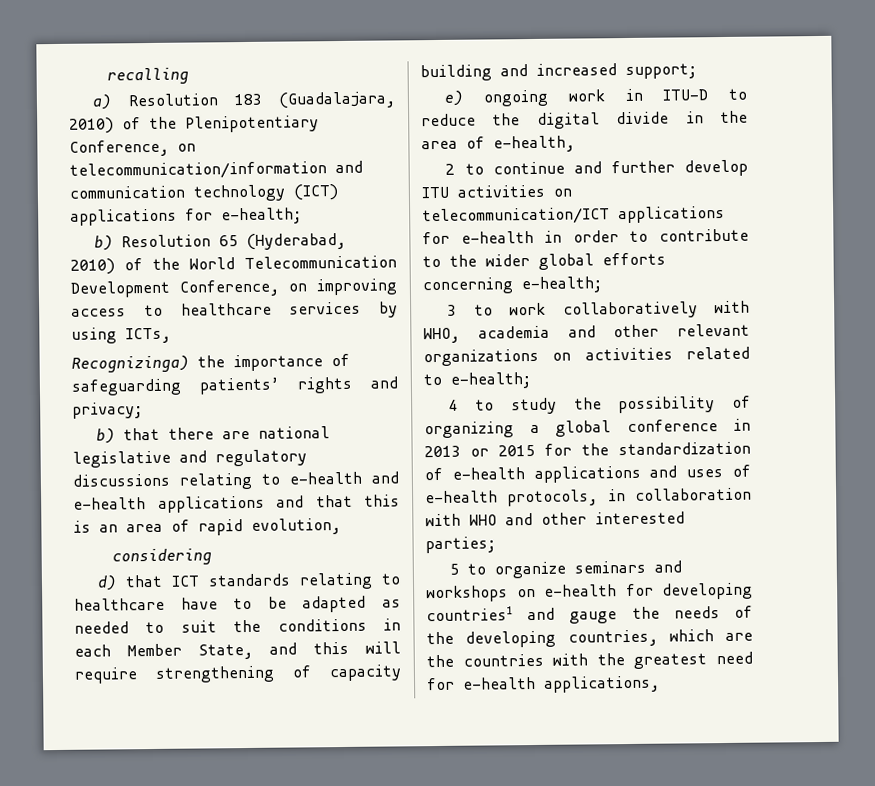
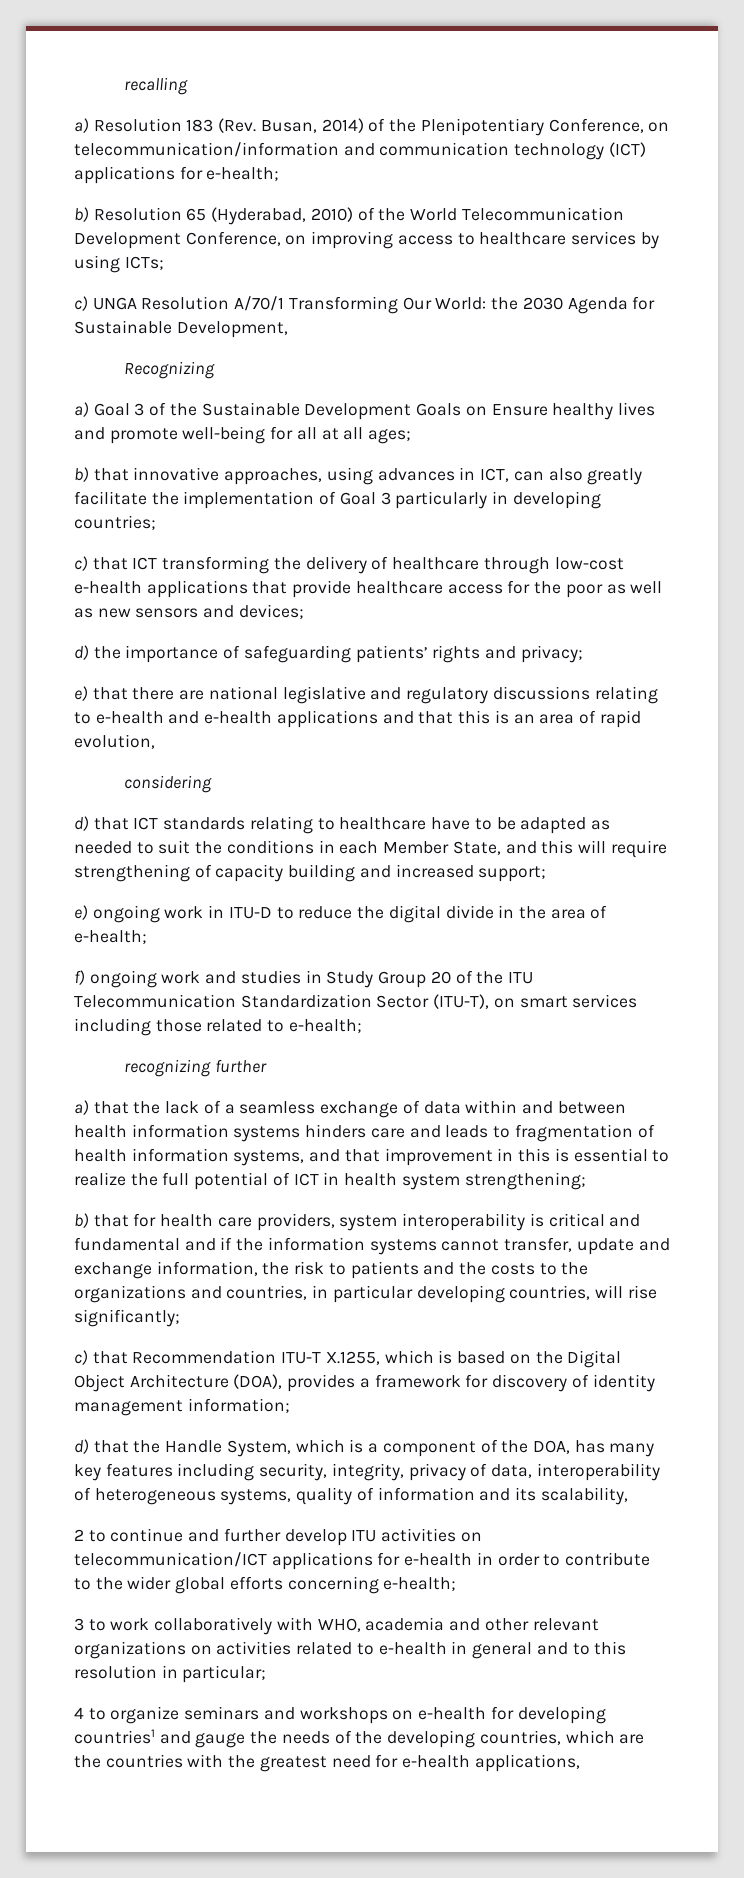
[278,91,396,109] [69,117,114,134] (Guadalajara, 2010) -> [218,118,364,133] (Rev. Busan, 2014)
[125,327,171,344] [71,355,189,373] ICTs, // Recognizinga) -> [124,256,164,270] [74,296,656,314] [74,320,288,338] [124,361,216,379] [74,402,655,420] [74,426,412,444] [74,467,643,485] [74,491,601,509] [74,515,156,530] [74,556,624,574] [74,580,663,598] [74,604,304,619] [74,645,89,660] ICTs; // c) UNGA Resolution A/70/1 Transforming Our World: the 2030 Agenda for Sustainable Development, // Recognizing // a) Goal 3 of the Sustainable Development Goals on Ensure healthy lives and promote well-being for all at all ages; // b) that innovative approaches, using advances in ICT, can also greatly facilitate the implementation of Goal 3 particularly in developing countries; // c) that ICT transforming the delivery of healthcare through low-cost e-health applications that provide healthcare access for the poor as well as new sensors and devices; // d)
[96,428,116,444] b) -> [74,686,88,701] e)
[493,135,575,153] e-health, -> [74,930,147,944] [74,970,533,988] [74,994,638,1009] [74,1018,362,1036] [124,1059,268,1077] [74,1100,626,1118] [74,1124,655,1142] [74,1148,670,1166] [74,1172,586,1190] [74,1213,641,1231] [74,1237,670,1255] [74,1261,589,1279] [74,1285,657,1303] [74,1309,180,1327] [74,1350,622,1368] [74,1374,655,1392] [74,1398,290,1416] [74,1439,655,1457] [74,1463,660,1481] [74,1487,628,1505] e-health; // f) ongoing work and studies in Study Group 20 of the ITU Telecommunication Standardization Sector (ITU-T), on smart services including those related to e-health; // recognizing further // a) that the lack of a seamless exchange of data within and between health information systems hinders care and leads to fragmentation of health information systems, and that improvement in this is essential to realize the full potential of ICT in health system strengthening; // b) that for health care providers, system interoperability is critical and fundamental and if the information systems cannot transfer, update and exchange information, the risk to patients and the costs to the organizations and countries, in particular developing countries, will rise significantly; // c) that Recommendation ITU-T X.1255, which is based on the Digital Object Architecture (DOA), provides a framework for discovery of identity management information; // d) that the Handle System, which is a component of the DOA, has many key features including security, integrity, privacy of data, interoperability of heterogeneous systems, quality of information and its scalability,
[450,372,531,389] [448,395,751,415] [424,418,751,439] [424,441,751,458] [424,464,751,483] [425,487,752,507] [425,511,685,527] [425,536,496,554] [449,563,460,575] e-health; // 4 to study the possibility of organizing a global conference in 2013 or 2015 for the standardization of e-health applications and uses of e-health protocols, in collaboration with WHO and other interested parties; // 5 -> [378,1641,627,1659] [74,1665,267,1683] [74,1707,84,1719] e-health in general and to this resolution in particular; // 4

